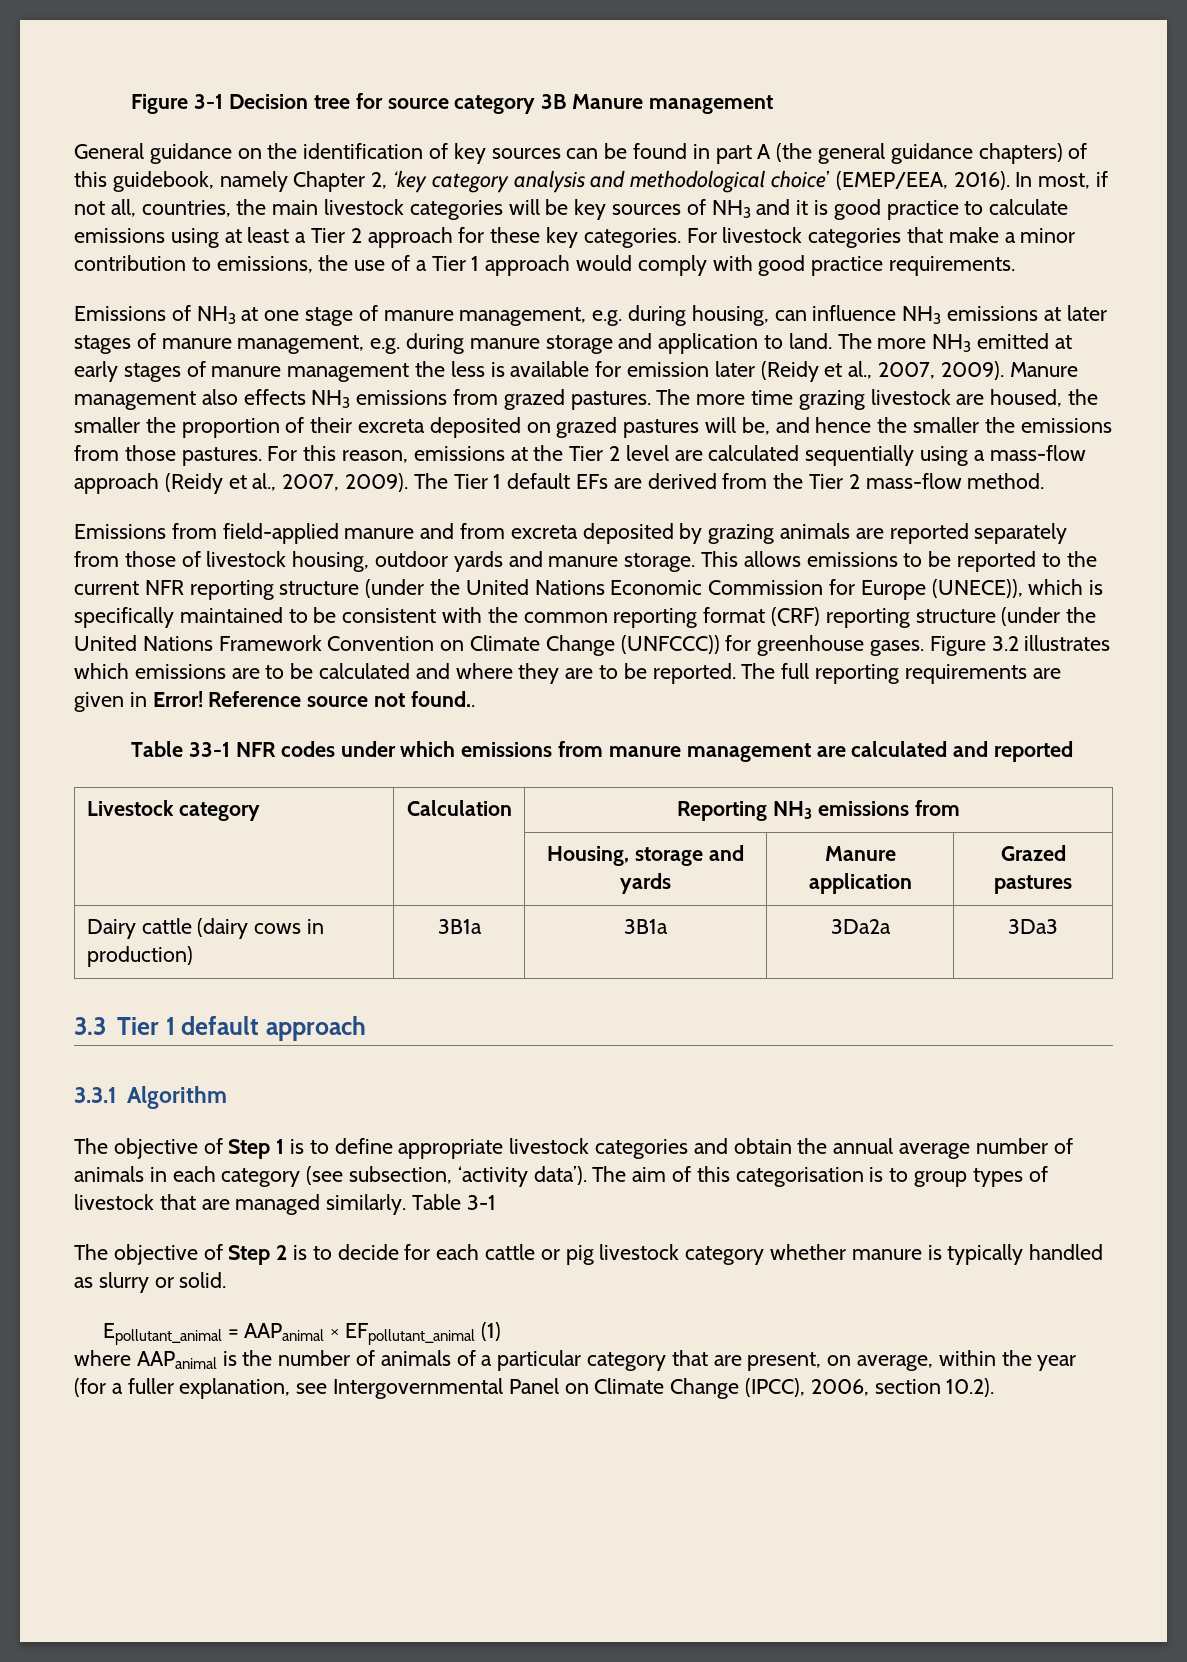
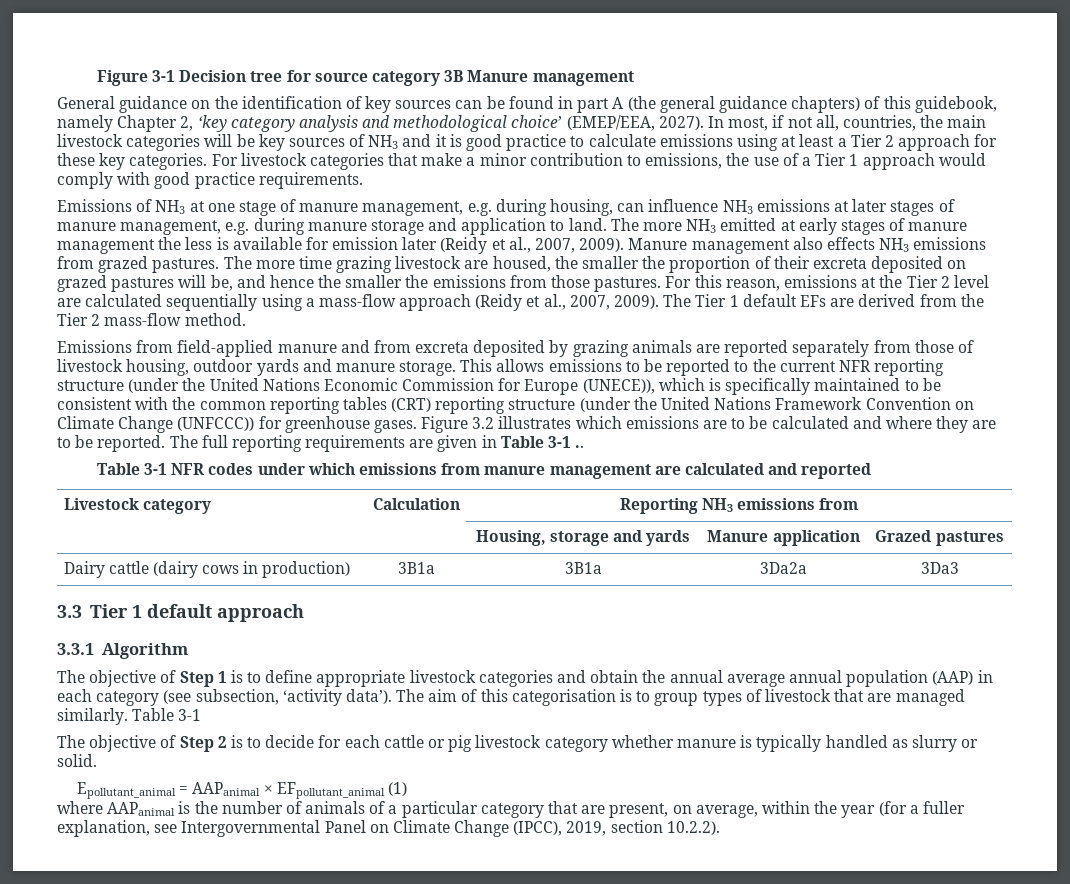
[953,171,1010,190] 2016). -> [658,116,704,130] 2027).
[703,607,821,626] format (CRF) -> [342,397,432,412] tables (CRT)
[152,691,475,707] [131,741,231,757] Error! Reference source not found.. // Table 33-1 -> [500,436,585,448] [96,463,168,475] Table 3-1 .. // Table 3-1
[975,1138,1073,1154] [74,1166,144,1182] number of animals -> [788,670,974,687] annual population (AAP)
[810,1378,995,1397] 2006, section 10.2). -> [566,820,720,836] 2019, section 10.2.2).

